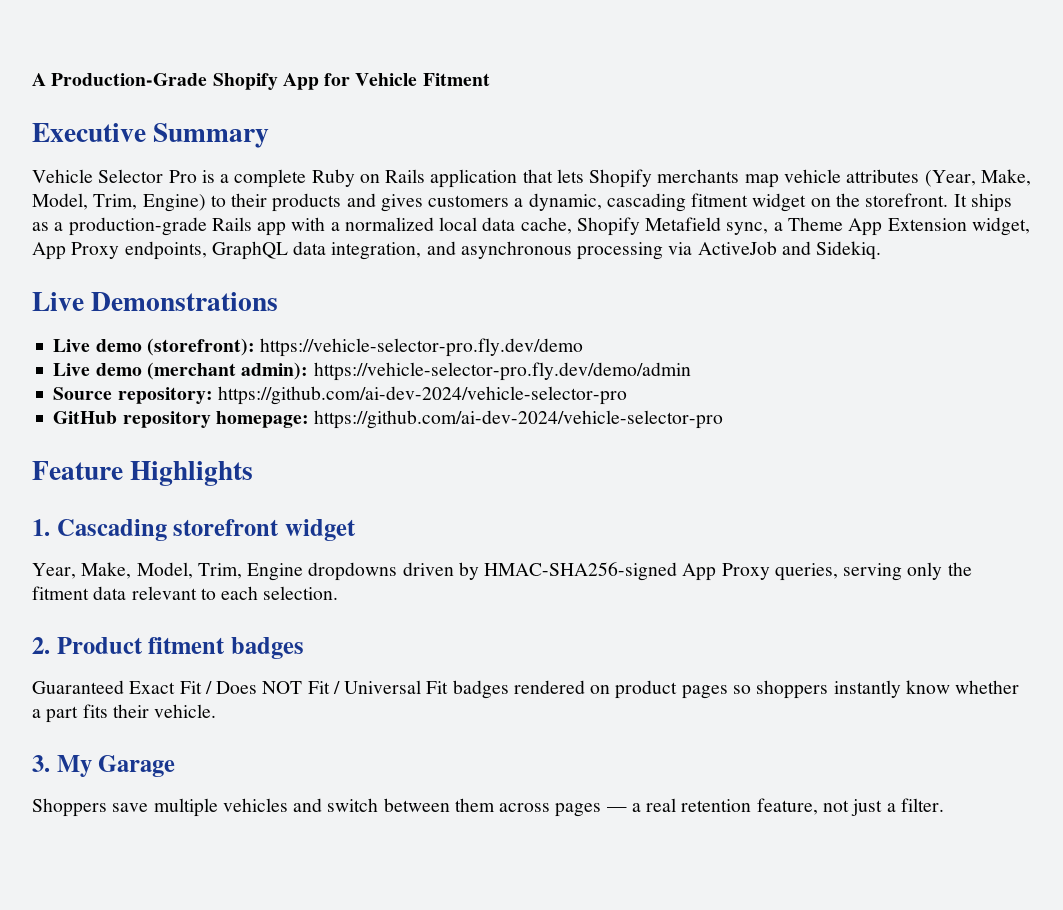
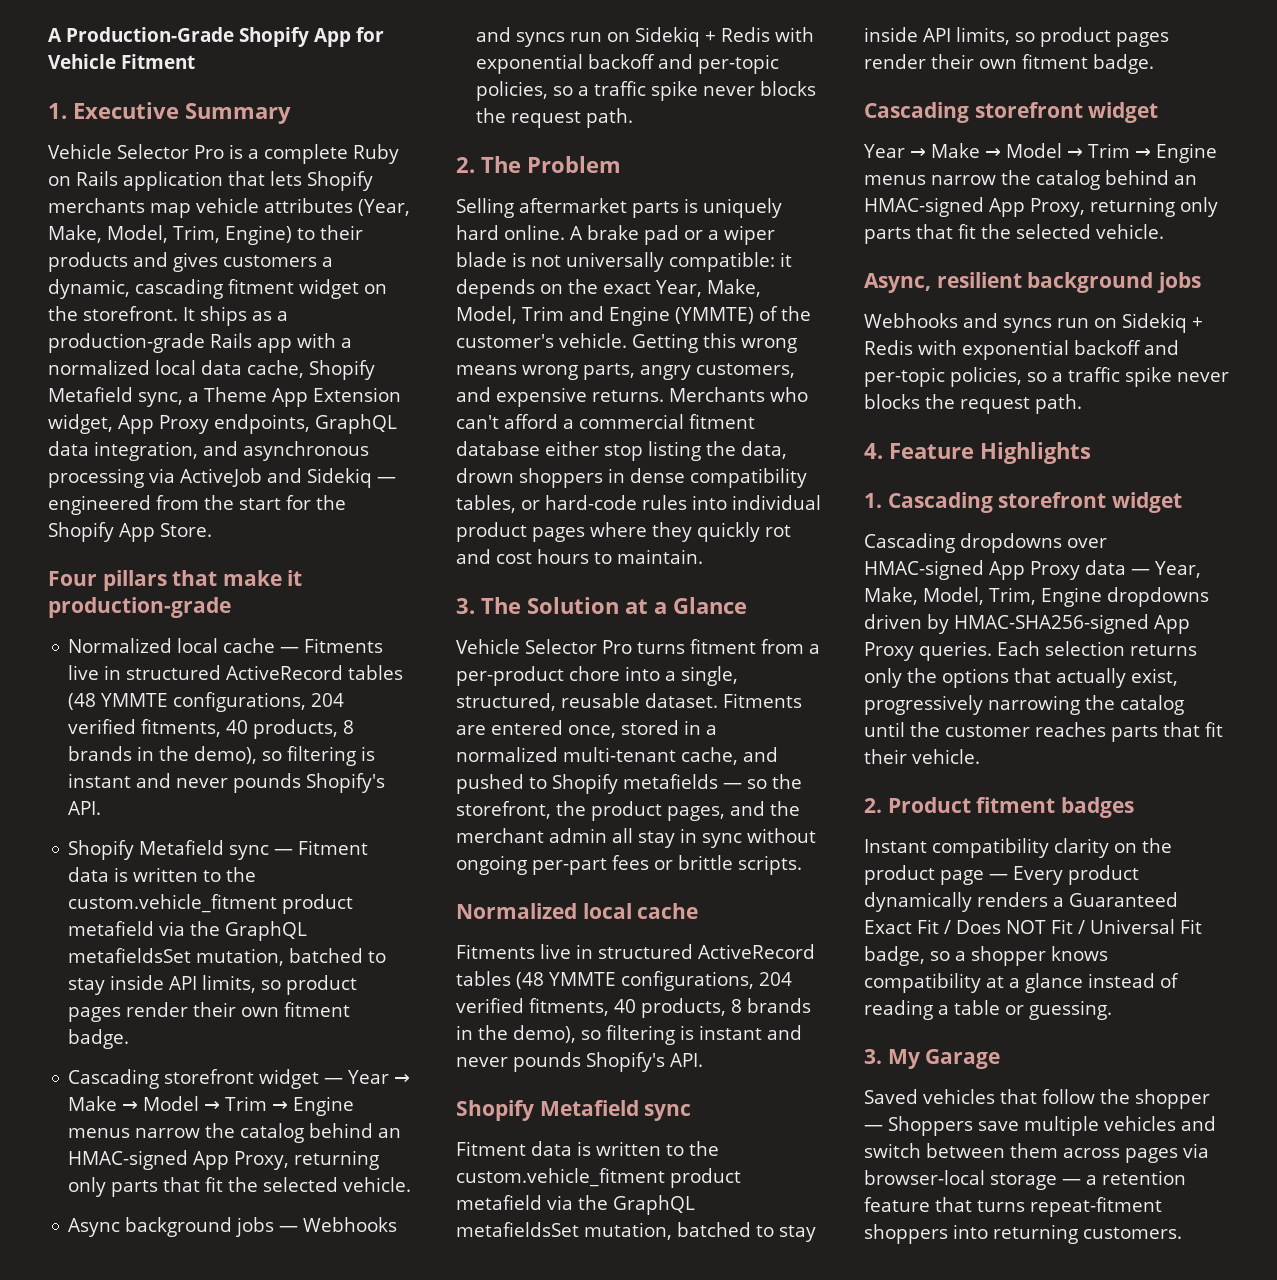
(490, 79) none -> [48,103,67,119] 1.
[816,241,882,260] [32,292,279,311] [53,338,584,357] [53,362,691,381] [53,386,627,405] [53,410,724,429] Sidekiq. // Live Demonstrations // Live demo (storefront): https://vehicle-selector-pro.fly.dev/demo // Live demo (merchant admin): https://vehicle-selector-pro.fly.dev/demo/admin // Source repository: https://github.com/ai-dev-2024/vehicle-selector-pro // GitHub repository homepage: https://github.com/ai-dev-2024/vehicle-selector-pro // -> [307,468,396,488] [48,495,346,515] [48,522,212,542] [48,570,303,591] [48,597,231,618] [68,638,384,653] [68,665,404,680] [68,692,345,712] [68,719,355,739] [68,746,376,766] [68,773,386,793] [68,801,102,815] [68,840,369,860] [68,867,257,882] [68,894,354,914] [68,921,308,941] [68,948,387,966] [68,975,358,995] [68,1002,351,1022] [68,1029,130,1049] [68,1069,411,1089] [68,1096,355,1116] [68,1123,402,1143] [68,1150,380,1170] [68,1177,412,1197] [68,1217,398,1237] [476,27,815,47] [476,54,780,74] [476,81,817,101] [476,108,634,128] [456,156,621,173] [456,198,782,218] [456,225,775,245] [456,252,792,272] [456,279,761,299] [456,306,811,326] [456,333,798,353] [456,363,795,380] [456,387,808,407] [456,414,755,429] [456,441,787,461] [456,468,807,488] [456,495,821,513] [456,522,791,542] [456,549,703,564] [456,597,747,614] [456,639,820,654] [456,666,738,686] [456,693,802,711] [456,720,717,738] [456,747,778,765] [456,774,802,794] [456,801,800,821] [456,828,816,848] [456,855,802,875] [456,903,699,919] [456,944,815,959] [456,971,792,991] [456,998,811,1018] [456,1025,802,1045] [456,1052,704,1072] [456,1100,692,1121] [456,1141,719,1156] [456,1168,741,1188] [456,1195,695,1215] [456,1222,816,1242] [864,27,1169,47] [864,54,1154,74] [864,102,1159,123] [864,143,1217,163] [864,170,1197,190] [864,197,1218,217] [864,224,1164,244] [864,272,1201,293] [864,313,1203,333] [864,340,1179,360] [864,367,1229,387] [864,394,1082,414] [864,443,883,459] Sidekiq — engineered from the start for the Shopify App Store. // Four pillars that make it production-grade // Normalized local cache — Fitments live in structured ActiveRecord tables (48 YMMTE configurations, 204 verified fitments, 40 products, 8 brands in the demo), so filtering is instant and never pounds Shopify's API. // Shopify Metafield sync — Fitment data is written to the custom.vehicle_fitment product metafield via the GraphQL metafieldsSet mutation, batched to stay inside API limits, so product pages render their own fitment badge. // Cascading storefront widget — Year → Make → Model → Trim → Engine menus narrow the catalog behind an HMAC-signed App Proxy, returning only parts that fit the selected vehicle. // Async background jobs — Webhooks and syncs run on Sidekiq + Redis with exponential backoff and per-topic policies, so a traffic spike never blocks the request path. // 2. The Problem // Selling aftermarket parts is uniquely hard online. A brake pad or a wiper blade is not universally compatible: it depends on the exact Year, Make, Model, Trim and Engine (YMMTE) of the customer's vehicle. Getting this wrong means wrong parts, angry customers, and expensive returns. Merchants who can't afford a commercial fitment database either stop listing the data, drown shoppers in dense compatibility tables, or hard-code rules into individual product pages where they quickly rot and cost hours to maintain. // 3. The Solution at a Glance // Vehicle Selector Pro turns fitment from a per-product chore into a single, structured, reusable dataset. Fitments are entered once, stored in a normalized multi-tenant cache, and pushed to Shopify metafields — so the storefront, the product pages, and the merchant admin all stay in sync without ongoing per-part fees or brittle scripts. // Normalized local cache // Fitments live in structured ActiveRecord tables (48 YMMTE configurations, 204 verified fitments, 40 products, 8 brands in the demo), so filtering is instant and never pounds Shopify's API. // Shopify Metafield sync // Fitment data is written to the custom.vehicle_fitment product metafield via the GraphQL metafieldsSet mutation, batched to stay inside API limits, so product pages render their own fitment badge. // Cascading storefront widget // Year → Make → Model → Trim → Engine menus narrow the catalog behind an HMAC-signed App Proxy, returning only parts that fit the selected vehicle. // Async, resilient background jobs // Webhooks and syncs run on Sidekiq + Redis with exponential backoff and per-topic policies, so a traffic spike never blocks the request path. // 4.
(356, 530) none -> [864,533,1107,553] [864,560,1150,580] Cascading dropdowns over HMAC-signed App Proxy data —
[774,562,972,581] [32,586,339,600] [32,637,304,659] queries, serving only the fitment data relevant to each selection. // 2. Product fitment badges // -> [919,641,1197,661] [864,668,1178,688] [864,695,1184,715] [864,722,1223,742] [864,749,980,764] [864,797,1134,818] [864,838,1172,858] [864,865,1139,885] [864,892,1064,912] queries. Each selection returns only the options that actually exist, progressively narrowing the catalog until the customer reaches parts that fit their vehicle. // 2. Product fitment badges // Instant compatibility clarity on the product page — Every product dynamically renders a
[452,680,1020,699] [32,704,217,723] [32,755,176,777] badges rendered on product pages so shoppers instantly know whether a part fits their vehicle. // 3. My Garage // -> [864,946,1108,966] [864,973,1179,993] [864,1000,1112,1020] [864,1049,1001,1069] [864,1089,1210,1109] [864,1125,883,1131] badge, so a shopper knows compatibility at a glance instead of reading a table or guessing. // 3. My Garage // Saved vehicles that follow the shopper —
[606,798,944,816] — a real retention feature, not just a filter. -> [1183,1143,1209,1158] [864,1170,1186,1190] [864,1197,1162,1217] [864,1224,1182,1244] via browser-local storage — a retention feature that turns repeat-fitment shoppers into returning customers.

